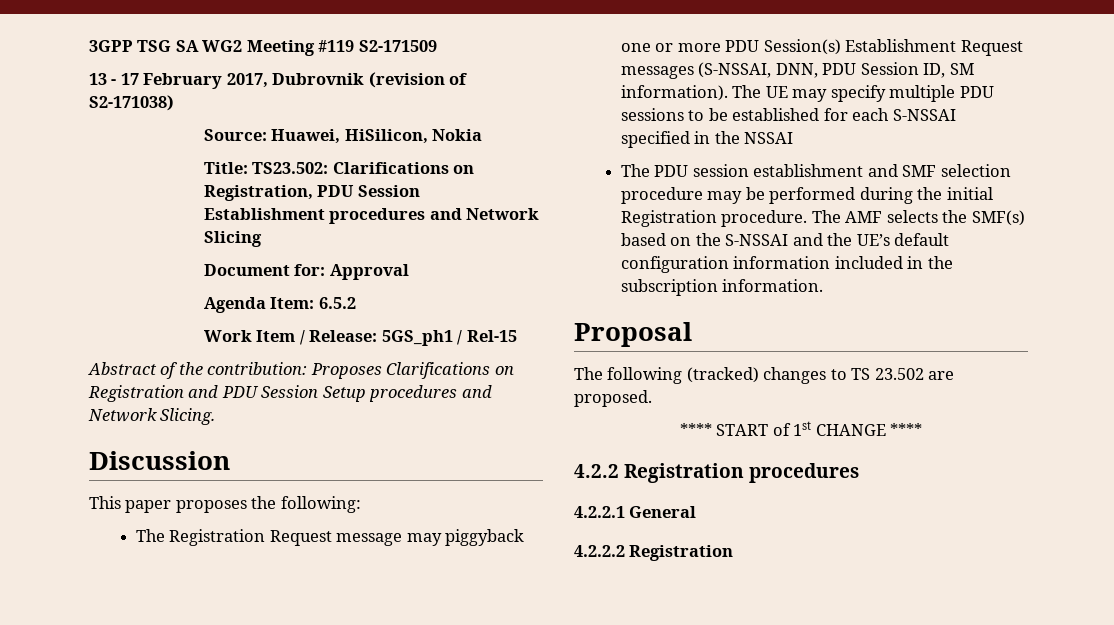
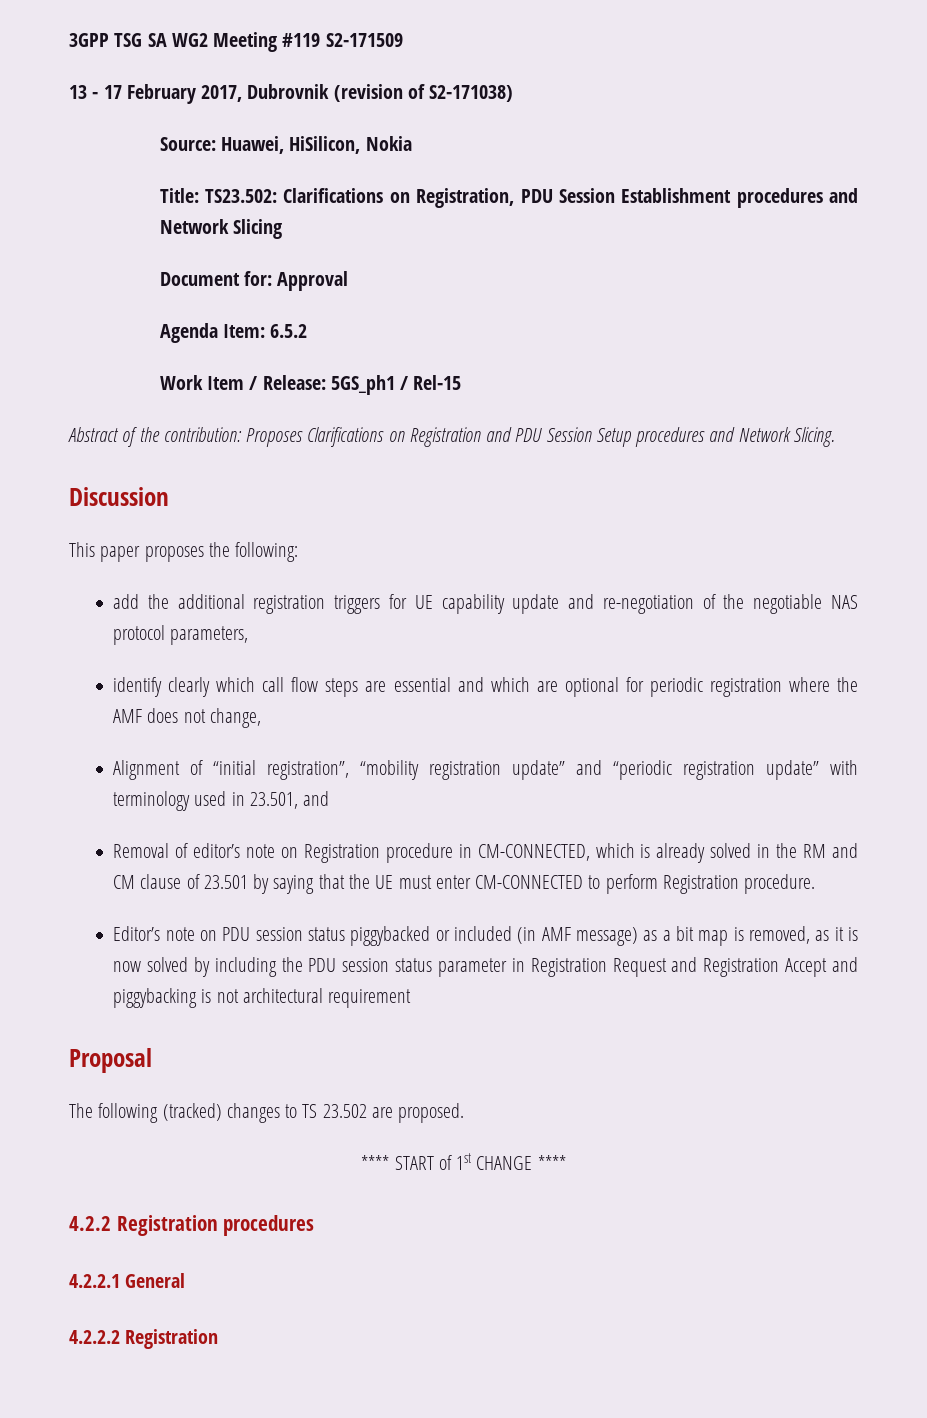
[135,529,525,546] [620,39,1023,56] [620,62,974,79] [620,85,994,102] [620,108,956,121] [620,131,794,148] [620,164,1011,177] [620,187,993,204] [620,210,1025,227] [620,233,950,246] [620,256,953,273] [620,279,824,296] The Registration Request message may piggyback one or more PDU Session(s) Establishment Request messages (S-NSSAI, DNN, PDU Session ID, SM information). The UE may specify multiple PDU sessions to be established for each S-NSSAI specified in the NSSAI // The PDU session establishment and SMF selection procedure may be performed during the initial Registration procedure. The AMF selects the SMF(s) based on the S-NSSAI and the UE’s default configuration information included in the subscription information. -> [113,594,858,614] [113,625,249,645] [113,677,858,697] [113,708,261,728] [113,760,858,780] [113,791,330,811] [113,843,858,863] [113,874,816,894] [113,926,859,946] [113,957,858,977] [113,988,412,1008] add the additional registration triggers for UE capability update and re-negotiation of the negotiable NAS protocol parameters, // identify clearly which call flow steps are essential and which are optional for periodic registration where the AMF does not change, // Alignment of “initial registration”, “mobility registration update” and “periodic registration update” with terminology used in 23.501, and // Removal of editor’s note on Registration procedure in CM-CONNECTED, which is already solved in the RM and CM clause of 23.501 by saying that the UE must enter CM-CONNECTED to perform Registration procedure. // Editor’s note on PDU session status piggybacked or included (in AMF message) as a bit map is removed, as it is now solved by including the PDU session status parameter in Registration Request and Registration Accept and piggybacking is not architectural requirement

